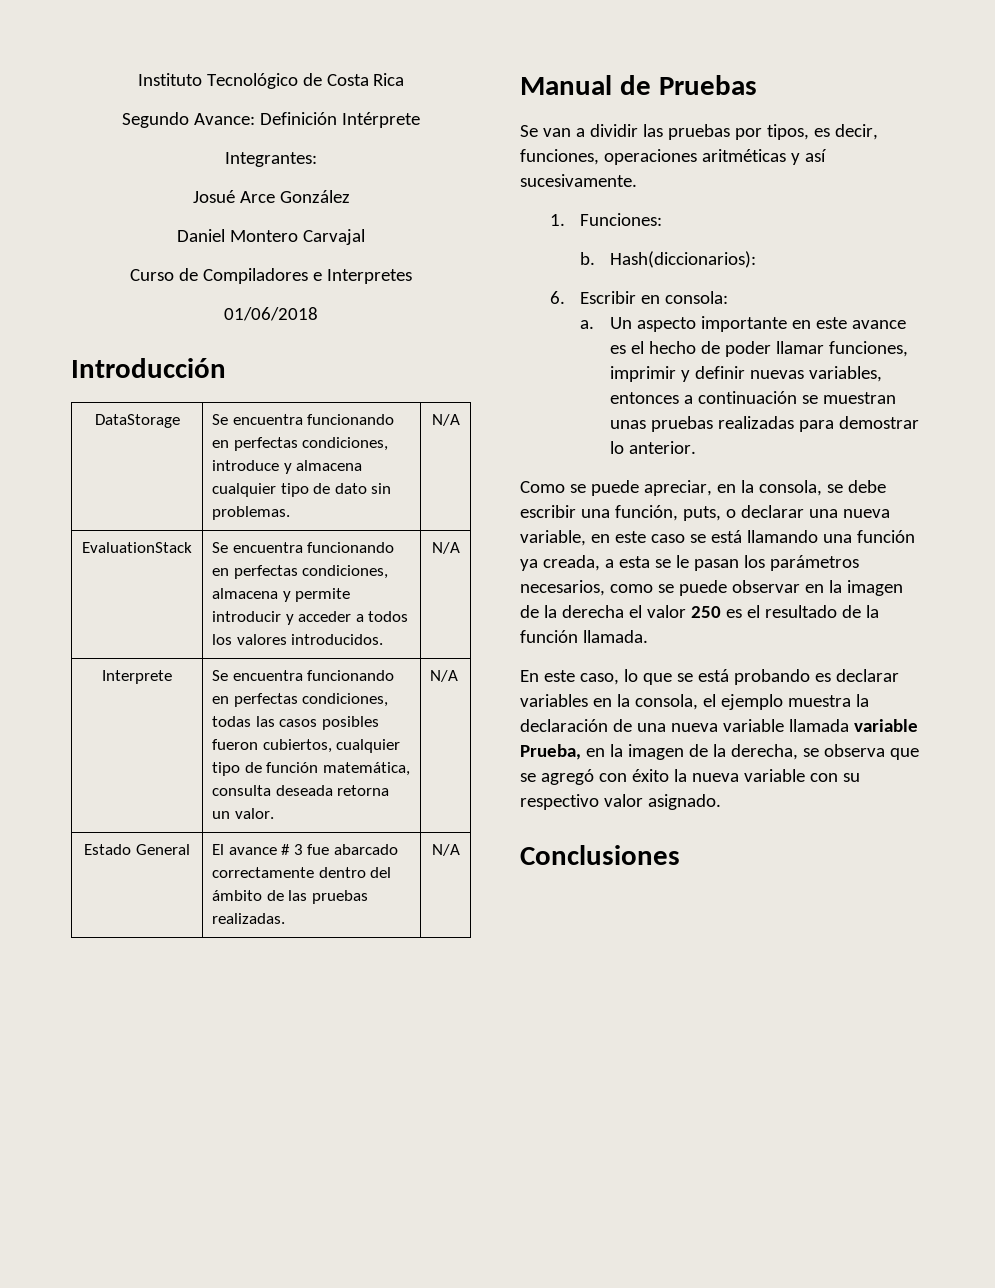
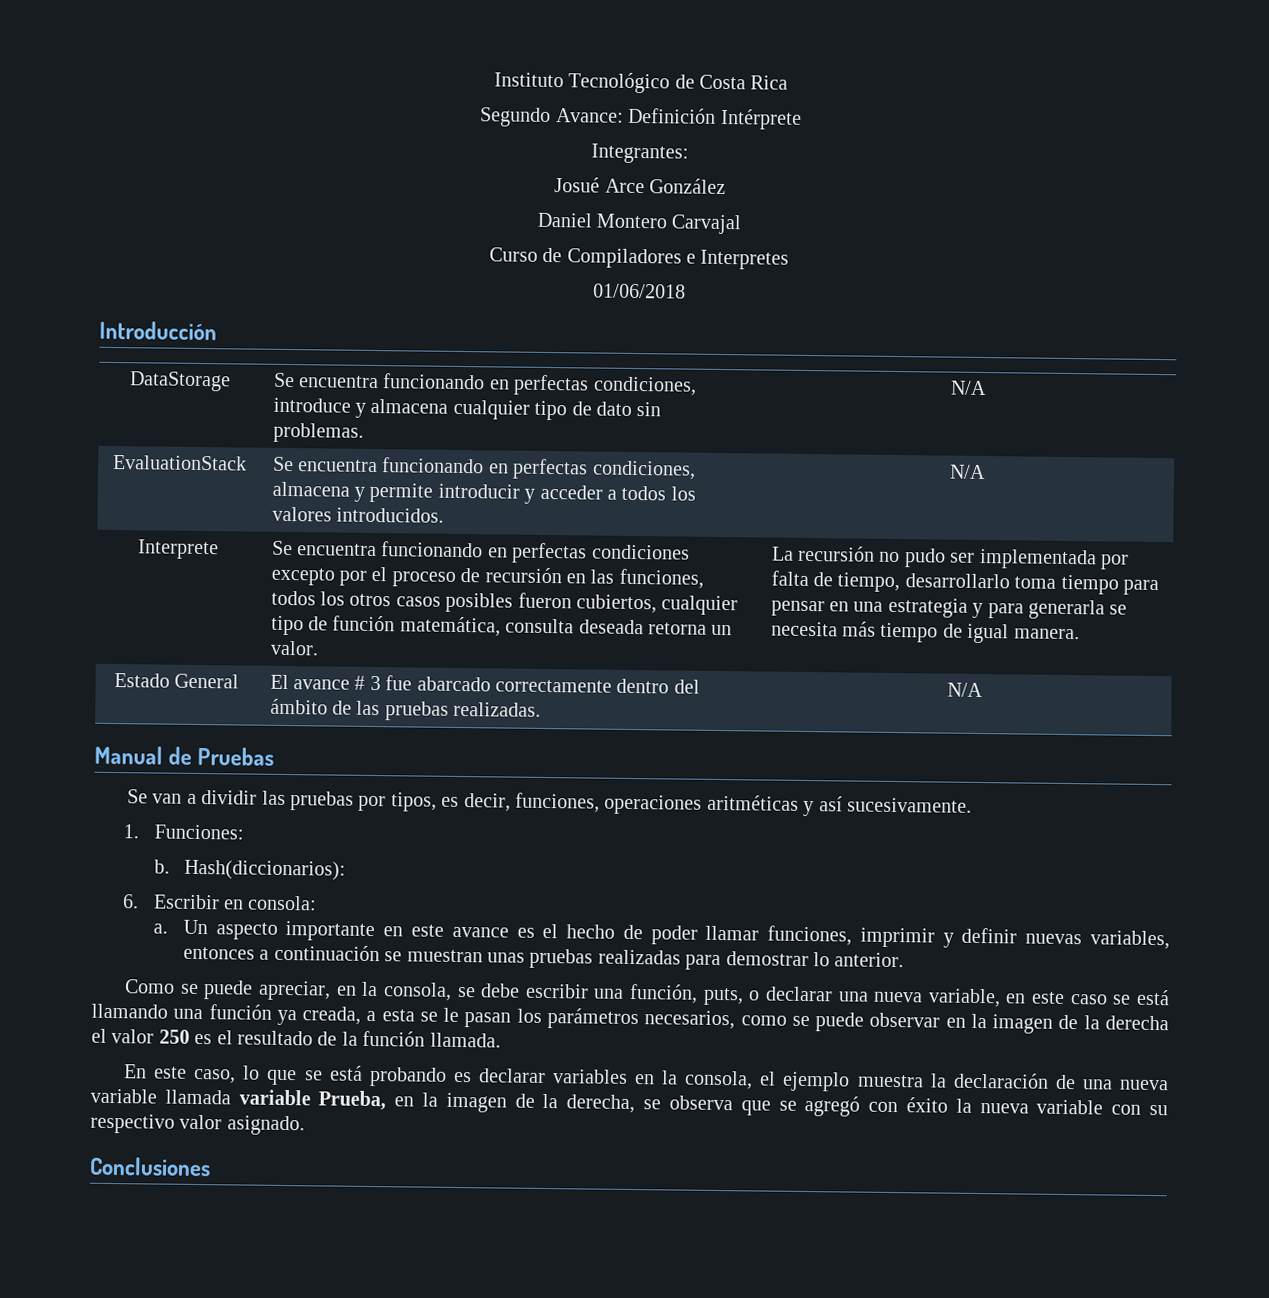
[302,693,389,707] [212,716,275,727] condiciones, todas las -> [591,544,690,560] [270,566,704,589] [270,590,392,607] condiciones excepto por el proceso de recursión en las funciones, todos los otros
[430,670,459,682] N/A -> [771,545,1130,570] [770,570,1160,596] [770,597,1128,620] [770,621,1080,644] La recursión no pudo ser implementada por falta de tiempo, desarrollarlo toma tiempo para pensar en una estrategia y para generarla se necesita más tiempo de igual manera.

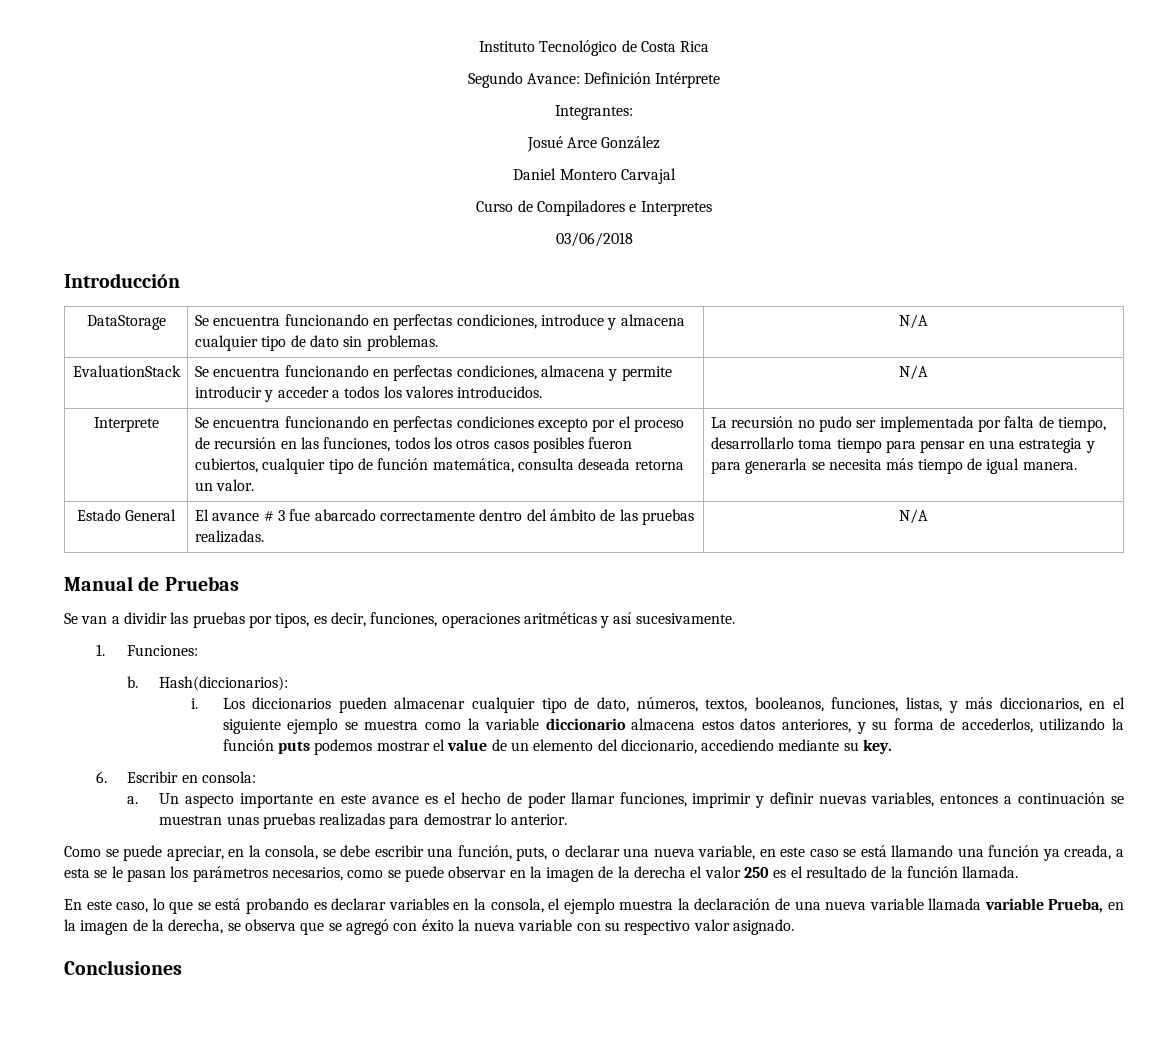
[592,283,686,299] 01/06/2018 -> [555,232,633,247] 03/06/2018
(346, 870) none -> [190,697,1126,713] [222,718,1124,734] [222,739,893,755] // i. Los diccionarios pueden almacenar cualquier tipo de dato, números, textos, booleanos, funciones, listas, y más diccionarios, en el siguiente ejemplo se muestra como la variable diccionario almacena estos datos anteriores, y su forma de accederlos, utilizando la función puts podemos mostrar el value de un elemento del diccionario, accediendo mediante su key.

